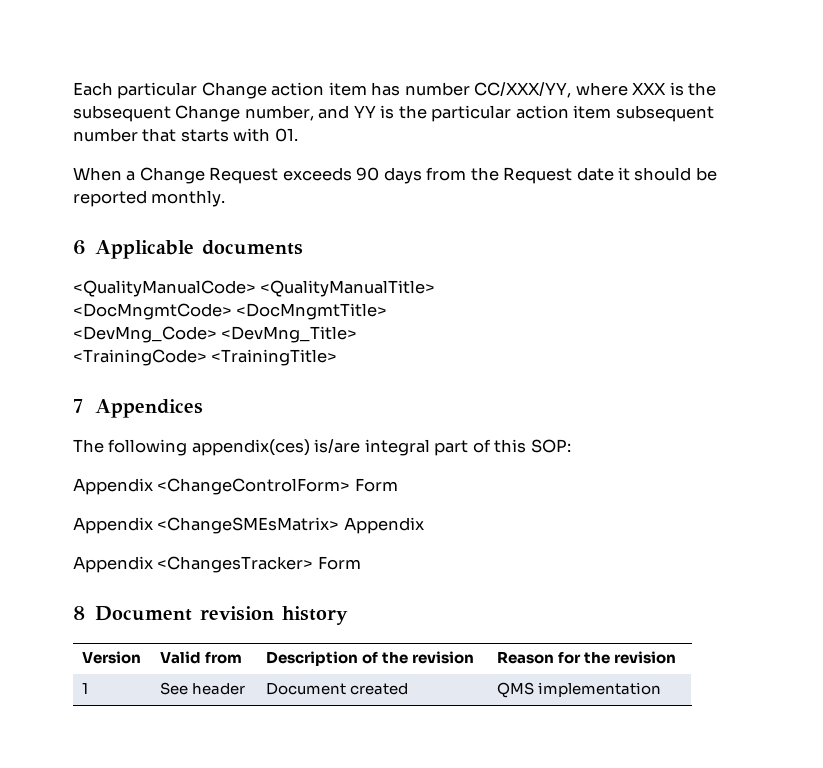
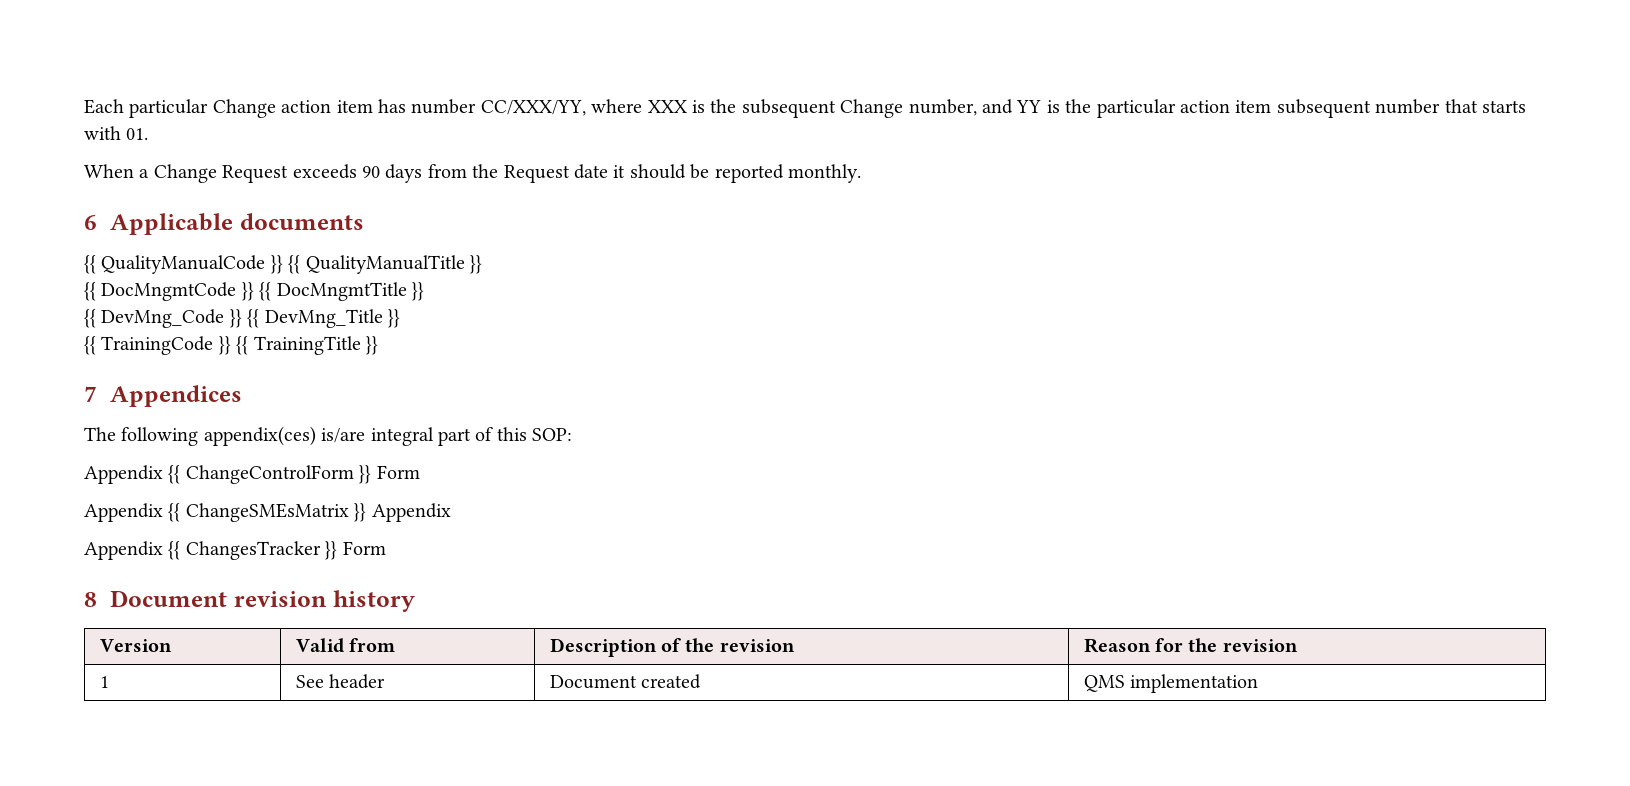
[73,280,436,297] [73,303,388,320] [73,326,358,343] [73,349,338,366] <QualityManualCode> <QualityManualTitle> // <DocMngmtCode> <DocMngmtTitle> // <DevMng_Code> <DevMng_Title> // <TrainingCode> <TrainingTitle> -> [84,255,482,274] [84,282,424,301] [84,309,400,328] [84,336,378,355] {{ QualityManualCode }} {{ QualityManualTitle }} // {{ DocMngmtCode }} {{ DocMngmtTitle }} // {{ DevMng_Code }} {{ DevMng_Title }} // {{ TrainingCode }} {{ TrainingTitle }}
[157,478,351,495] <ChangeControlForm> -> [168,465,372,484] {{ ChangeControlForm }}
[157,517,340,534] <ChangeSMEsMatrix> -> [168,503,367,522] {{ ChangeSMEsMatrix }}
[157,556,314,573] <ChangesTracker> -> [168,541,338,560] {{ ChangesTracker }}

